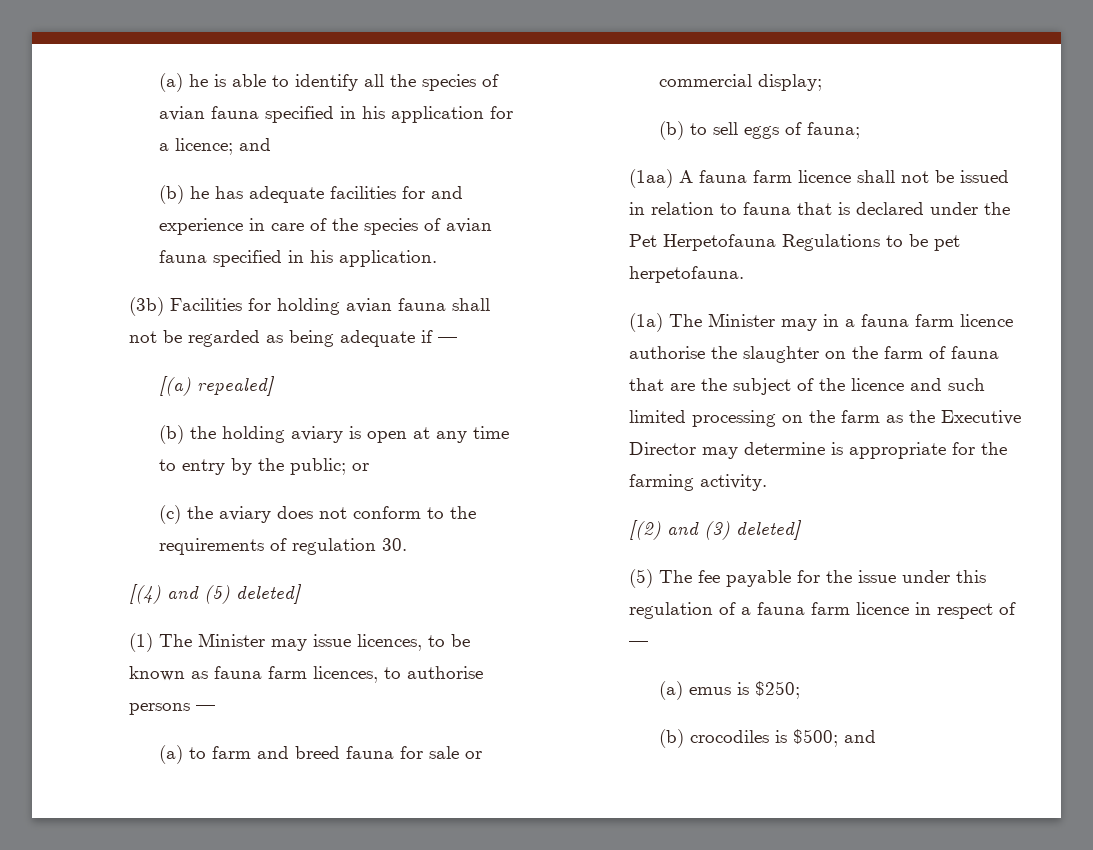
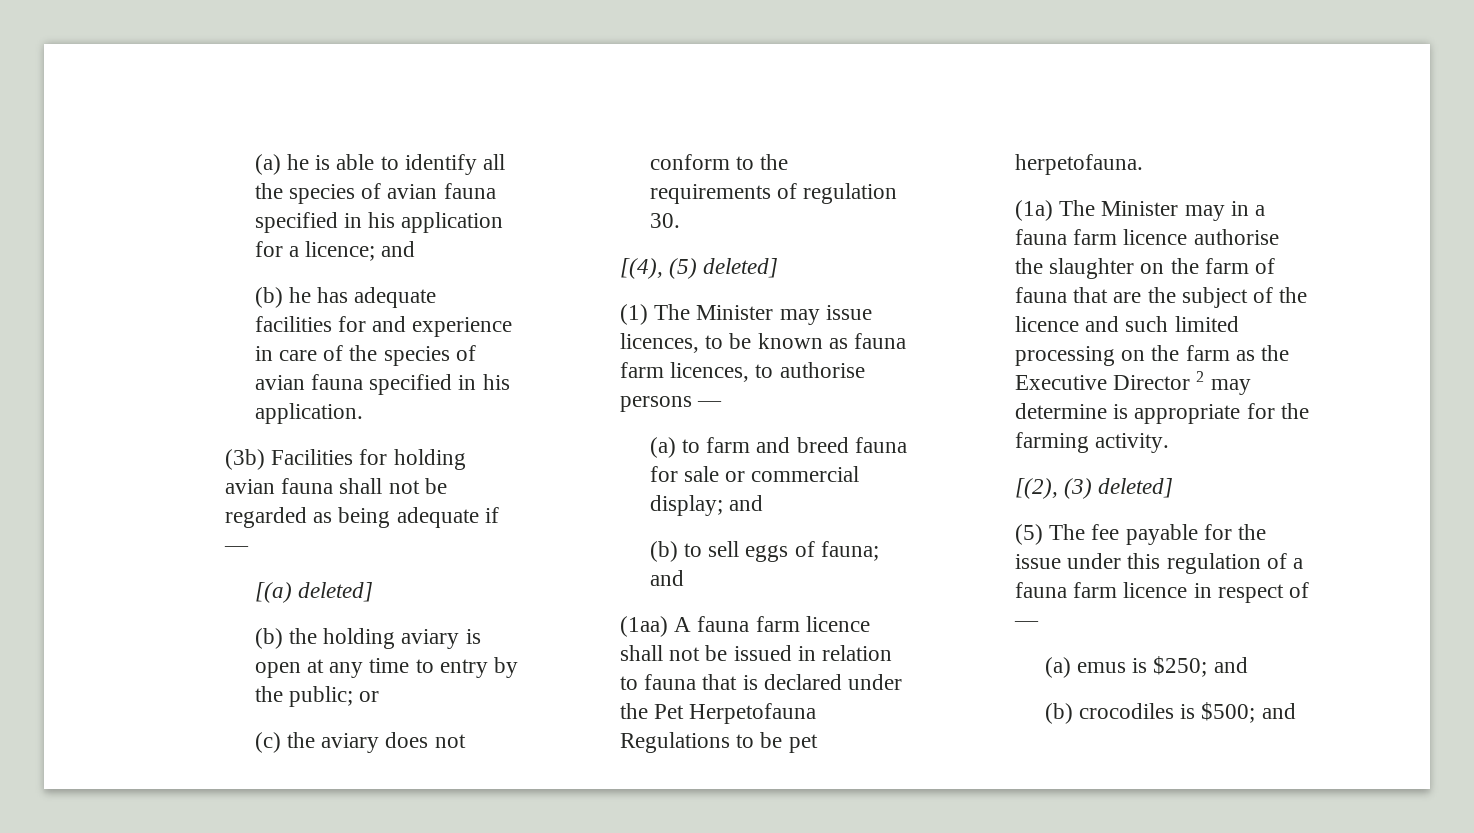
[197,376,276,396] repealed] -> [298,582,374,602] deleted]
[129,584,200,604] [(4) and -> [619,258,663,279] [(4),
(823, 82) none -> [729,495,764,511] and
(861, 130) none -> [649,570,684,586] and
(697, 448) none -> [1196,371,1205,382] 2
[629,520,700,540] [(2) and -> [1014,478,1058,499] [(2),
(801, 690) none -> [1213,657,1248,673] and

